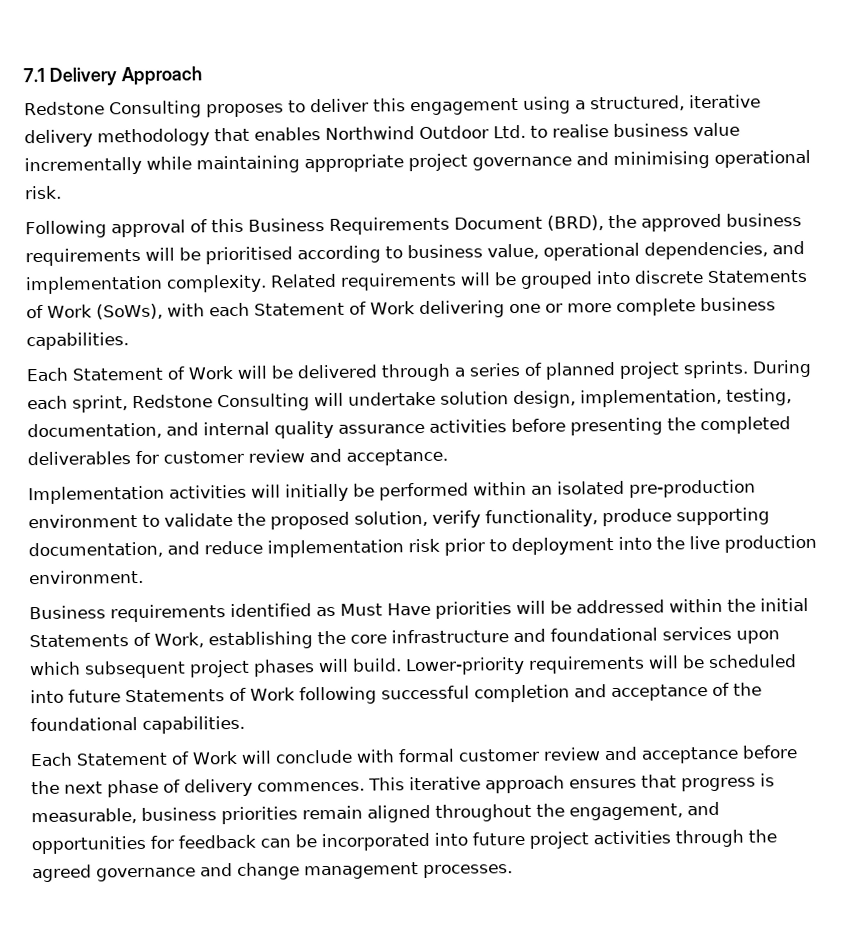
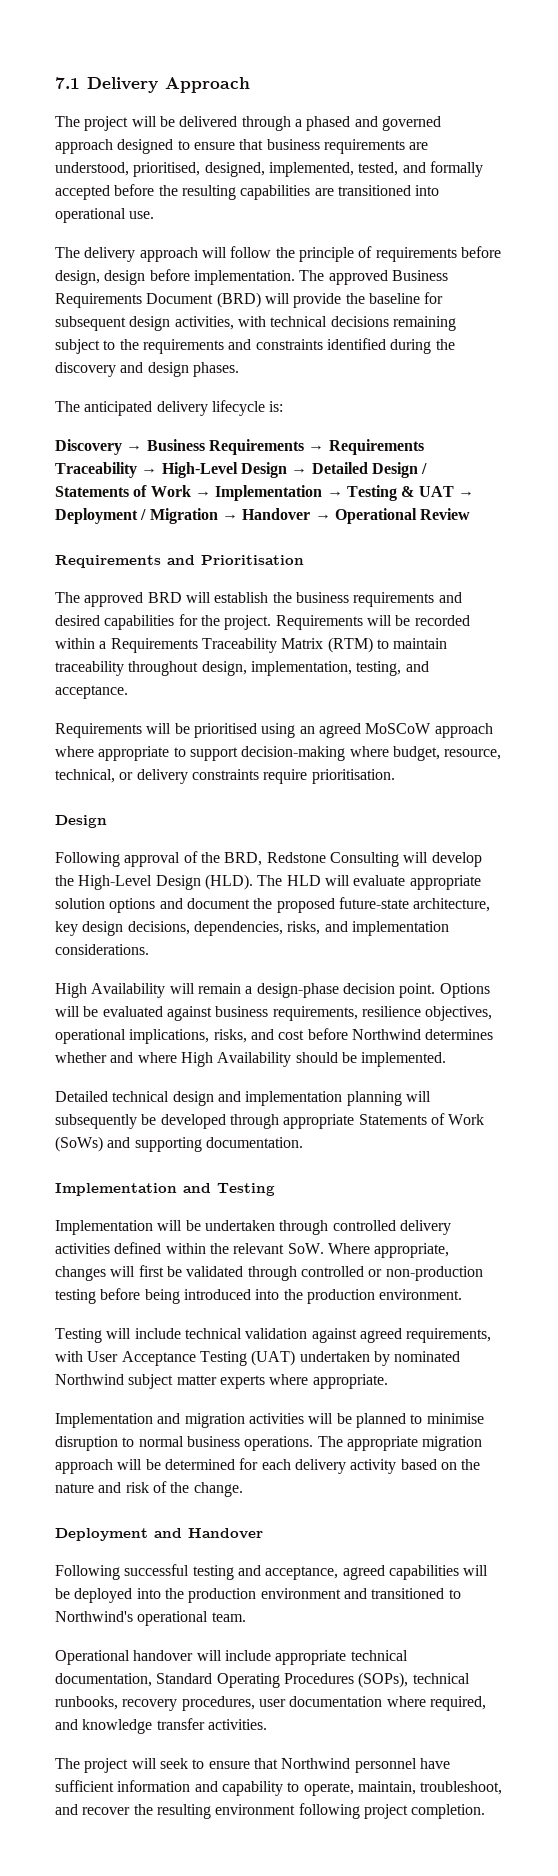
[24,94,761,119] [24,122,740,148] [24,149,811,176] [24,185,62,200] [25,213,802,239] [25,240,805,267] [25,269,808,295] [26,297,776,320] [26,332,129,351] [26,365,234,382] Redstone Consulting proposes to deliver this engagement using a structured, iterative delivery methodology that enables Northwind Outdoor Ltd. to realise business value incrementally while maintaining appropriate project governance and minimising operational risk. // Following approval of this Business Requirements Document (BRD), the approved business requirements will be prioritised according to business value, operational dependencies, and implementation complexity. Related requirements will be grouped into discrete Statements of Work (SoWs), with each Statement of Work delivering one or more complete business capabilities. // Each Statement of Work -> [55,116,129,131] The project
[468,359,812,380] [27,388,792,413] [27,416,791,440] [27,448,448,466] [28,479,756,505] [28,507,770,530] [28,535,720,559] series of planned project sprints. During each sprint, Redstone Consulting will undertake solution design, implementation, testing, documentation, and internal quality assurance activities before presenting the completed deliverables for customer review and acceptance. // Implementation activities will initially be performed within an isolated pre-production environment to validate the proposed solution, verify functionality, produce supporting documentation, and reduce implementation risk prior to deployment into the live -> [306,116,441,131] [55,139,429,154] [55,161,483,177] [55,184,440,200] [55,208,155,223] [55,246,501,262] [55,269,448,285] [55,292,444,308] [55,316,456,331] [55,338,455,354] [55,362,239,377] [55,400,284,416] [55,439,424,455] [55,462,428,478] [55,485,474,501] [55,508,471,524] [55,555,304,568] [55,592,462,607] [55,614,470,630] [55,637,448,653] [55,661,429,676] [55,685,128,699] [55,723,493,738] [55,746,502,761] [55,769,395,784] [55,815,107,828] [55,851,482,867] [55,874,481,890] [55,897,491,913] [55,921,449,936] [55,944,149,955] [55,983,490,998] [55,1006,493,1021] [55,1028,494,1044] [55,1052,447,1067] [55,1091,431,1106] [55,1113,485,1129] [55,1136,303,1152] [55,1183,275,1196] [55,1220,451,1235] [55,1242,450,1258] [55,1265,483,1281] [55,1288,303,1304] phased and governed approach designed to ensure that business requirements are understood, prioritised, designed, implemented, tested, and formally accepted before the resulting capabilities are transitioned into operational use. // The delivery approach will follow the principle of requirements before design, design before implementation. The approved Business Requirements Document (BRD) will provide the baseline for subsequent design activities, with technical decisions remaining subject to the requirements and constraints identified during the discovery and design phases. // The anticipated delivery lifecycle is: // Discovery → Business Requirements → Requirements Traceability → High-Level Design → Detailed Design / Statements of Work → Implementation → Testing & UAT → Deployment / Migration → Handover → Operational Review // Requirements and Prioritisation // The approved BRD will establish the business requirements and desired capabilities for the project. Requirements will be recorded within a Requirements Traceability Matrix (RTM) to maintain traceability throughout design, implementation, testing, and acceptance. // Requirements will be prioritised using an agreed MoSCoW approach where appropriate to support decision-making where budget, resource, technical, or delivery constraints require prioritisation. // Design // Following approval of the BRD, Redstone Consulting will develop the High-Level Design (HLD). The HLD will evaluate appropriate solution options and document the proposed future-state architecture, key design decisions, dependencies, risks, and implementation considerations. // High Availability will remain a design-phase decision point. Options will be evaluated against business requirements, resilience objectives, operational implications, risks, and cost before Northwind determines whether and where High Availability should be implemented. // Detailed technical design and implementation planning will subsequently be developed through appropriate Statements of Work (SoWs) and supporting documentation. // Implementation and Testing // Implementation will be undertaken through controlled delivery activities defined within the relevant SoW. Where appropriate, changes will first be validated through controlled or non-production testing before being introduced into the
[29,597,809,623] [29,626,780,650] [29,654,797,679] [30,682,762,705] [30,715,245,734] [30,745,798,767] [31,773,775,798] [31,801,720,825] [31,829,777,855] [32,862,513,883] Business requirements identified as Must Have priorities will be addressed within the initial Statements of Work, establishing the core infrastructure and foundational services upon which subsequent project phases will build. Lower-priority requirements will be scheduled into future Statements of Work following successful completion and acceptance of the foundational capabilities. // Each Statement of Work will conclude with formal customer review and acceptance before the next phase of delivery commences. This iterative approach ensures that progress is measurable, business priorities remain aligned throughout the engagement, and opportunities for feedback can be incorporated into future project activities through the agreed governance and change management processes. -> [55,1328,492,1343] [55,1350,461,1366] [55,1374,388,1389] [55,1413,484,1428] [55,1436,483,1451] [55,1458,481,1474] [55,1481,243,1497] [55,1528,263,1541] [55,1564,489,1580] [55,1588,461,1603] [55,1611,246,1626] [55,1650,408,1665] [55,1672,470,1688] [55,1696,486,1711] [55,1718,267,1734] [55,1758,450,1773] [55,1780,503,1796] [55,1803,486,1819] Testing will include technical validation against agreed requirements, with User Acceptance Testing (UAT) undertaken by nominated Northwind subject matter experts where appropriate. // Implementation and migration activities will be planned to minimise disruption to normal business operations. The appropriate migration approach will be determined for each delivery activity based on the nature and risk of the change. // Deployment and Handover // Following successful testing and acceptance, agreed capabilities will be deployed into the production environment and transitioned to Northwind's operational team. // Operational handover will include appropriate technical documentation, Standard Operating Procedures (SOPs), technical runbooks, recovery procedures, user documentation where required, and knowledge transfer activities. // The project will seek to ensure that Northwind personnel have sufficient information and capability to operate, maintain, troubleshoot, and recover the resulting environment following project completion.

